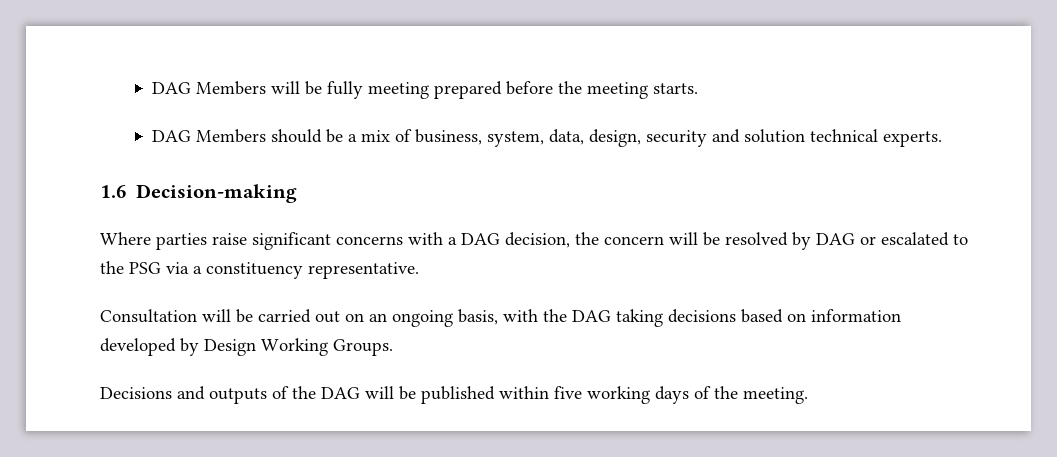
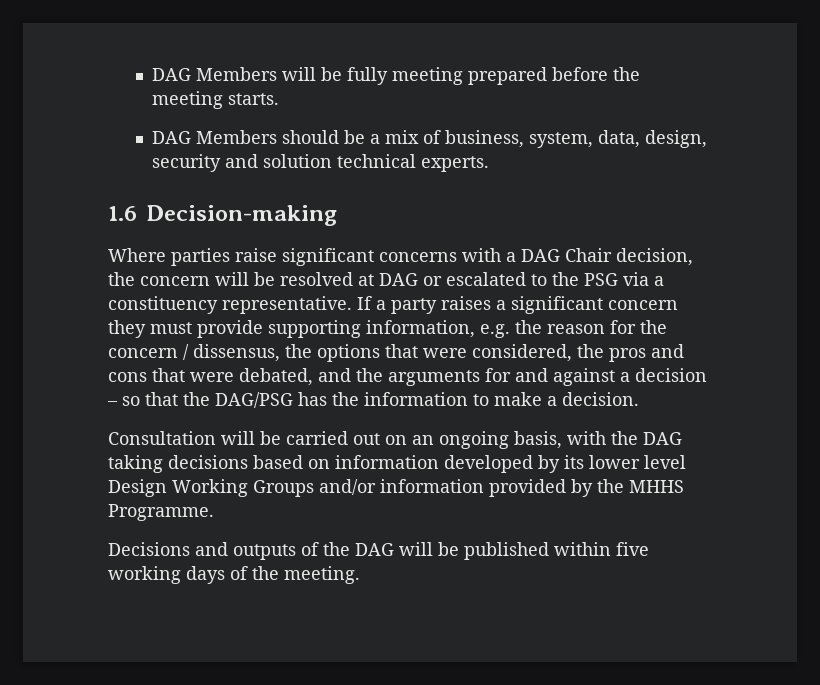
(500, 239) none -> [565,248,612,262] Chair
[792,232,811,250] by -> [358,274,374,286] at
(419, 270) none -> [357,296,678,314] [108,320,667,338] [108,344,684,362] [108,368,707,386] [107,392,639,408] If a party raises a significant concern they must provide supporting information, e.g. the reason for the concern / dissensus, the options that were considered, the pros and cons that were debated, and the arguments for and against a decision – so that the DAG/PSG has the information to make a decision.
[204,338,393,356] Design Working Groups. -> [564,455,686,469] [108,479,684,497] [108,504,214,521] its lower level Design Working Groups and/or information provided by the MHHS Programme.

